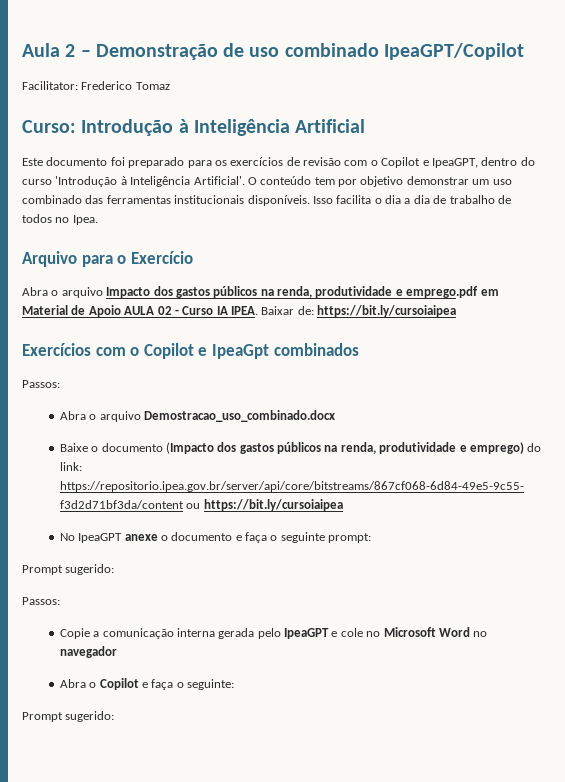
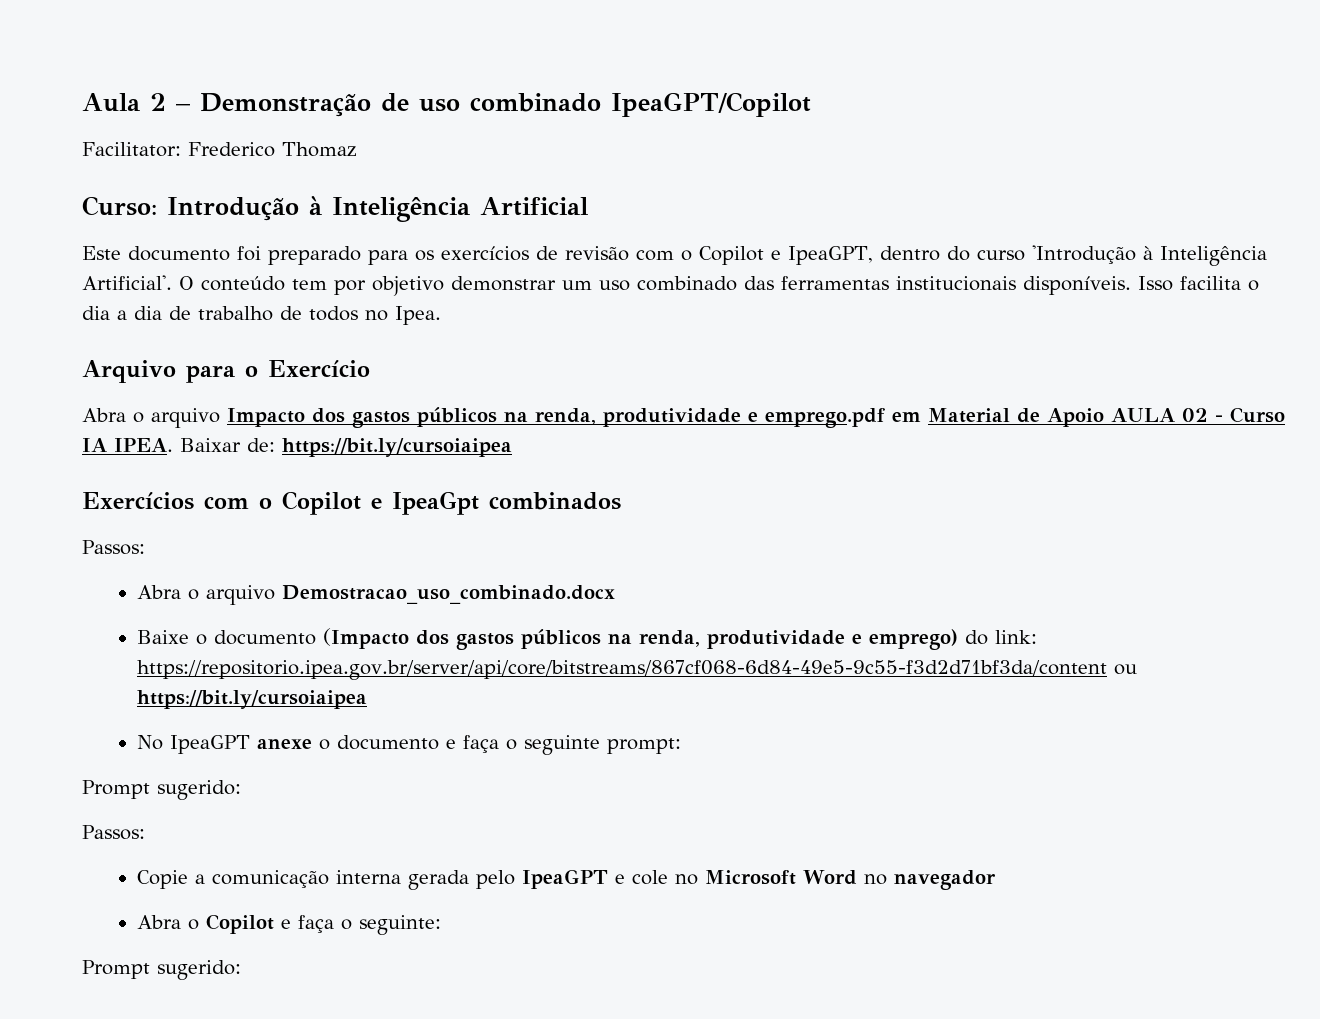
[135,82,170,90] Tomaz -> [282,142,356,157] Thomaz

